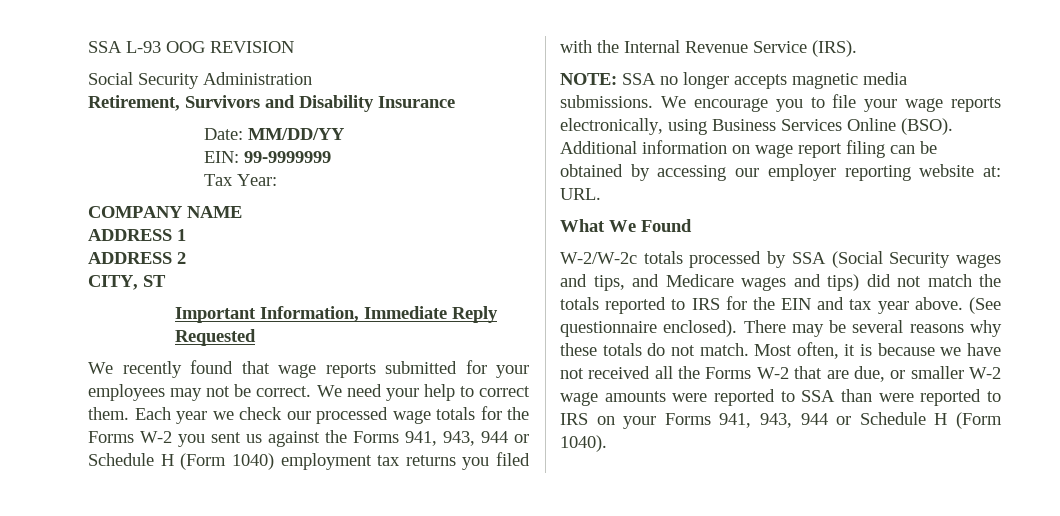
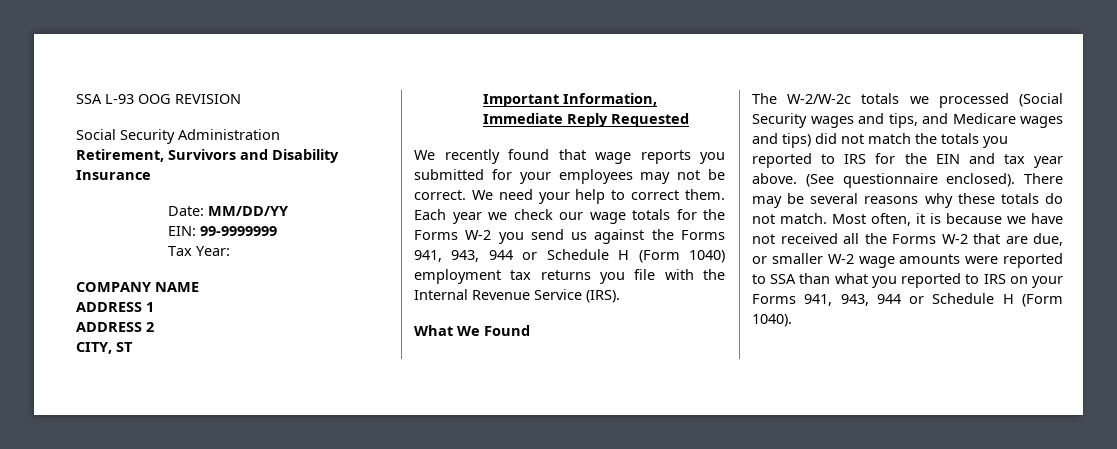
(376, 370) none -> [700,152,725,164] you
[316,407,388,424] processed -> (583, 216) none
[211,432,241,443] sent -> [530,229,564,240] send
[496,452,530,466] filed -> [634,269,656,280] file
[560,72,907,89] [560,94,1001,112] [560,118,953,135] [560,140,937,158] [560,164,1001,181] [560,188,601,200] // NOTE: SSA no longer accepts magnetic media submissions. We encourage you to file your wage reports electronically, using Business Services Online (BSO). Additional information on wage report filing can be obtained by accessing our employer reporting website at: URL. -> (620, 296) none
(692, 225) none -> [752,93,777,104] The
[689,251,826,268] processed by SSA -> [909,93,1009,108] we processed
(599, 303) none -> [983,136,1008,148] you
[878,393,914,402] were -> [834,273,897,288] what you

